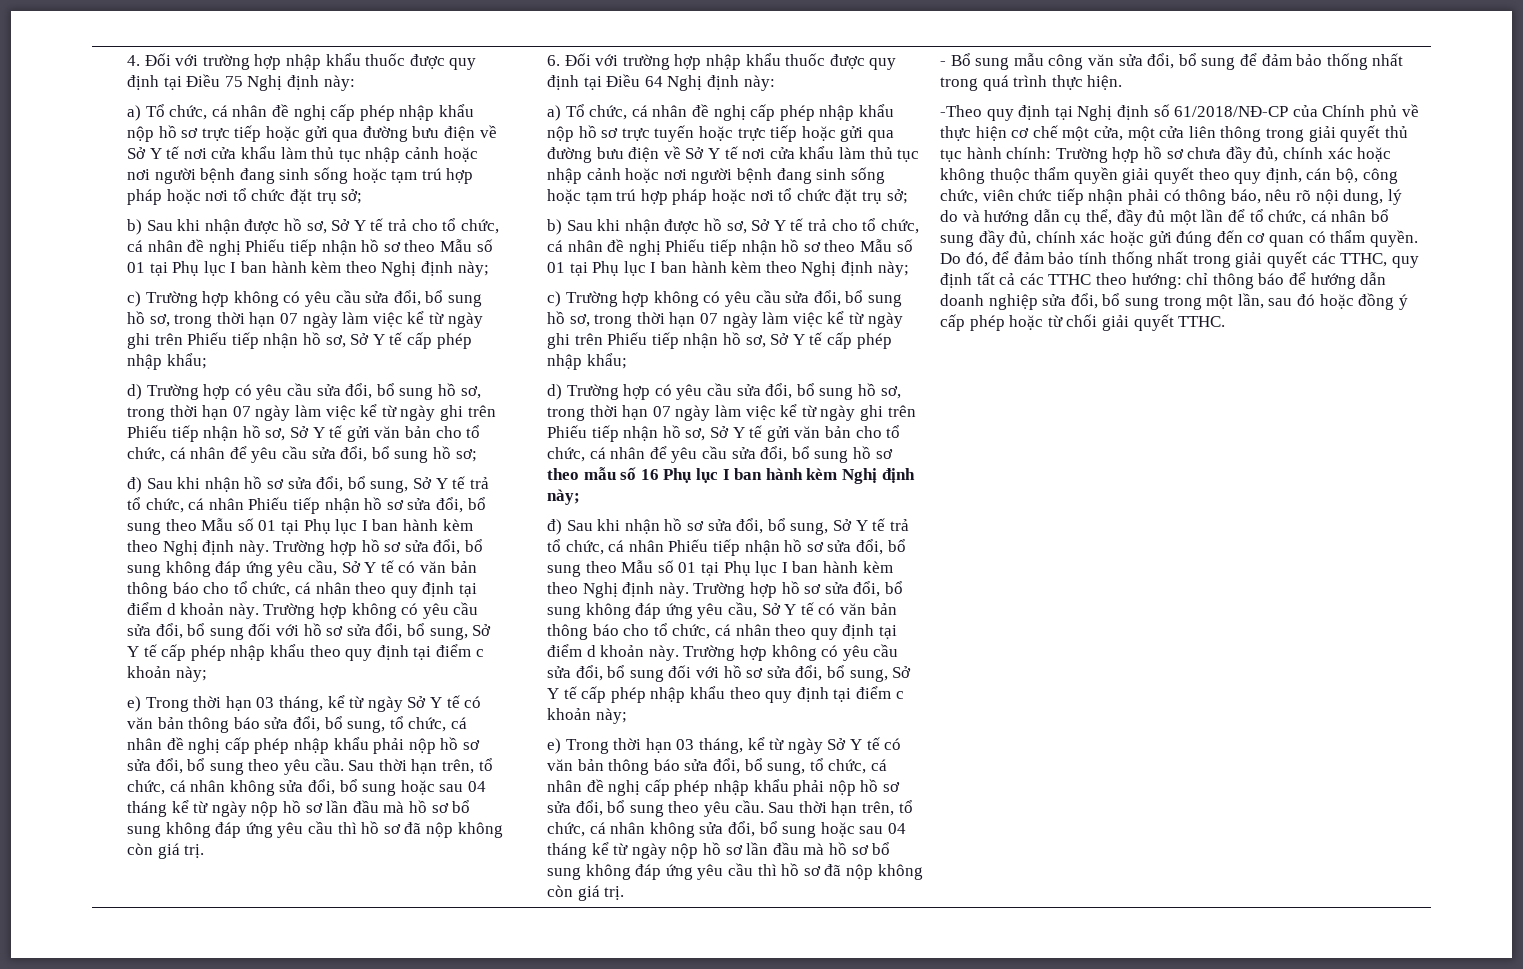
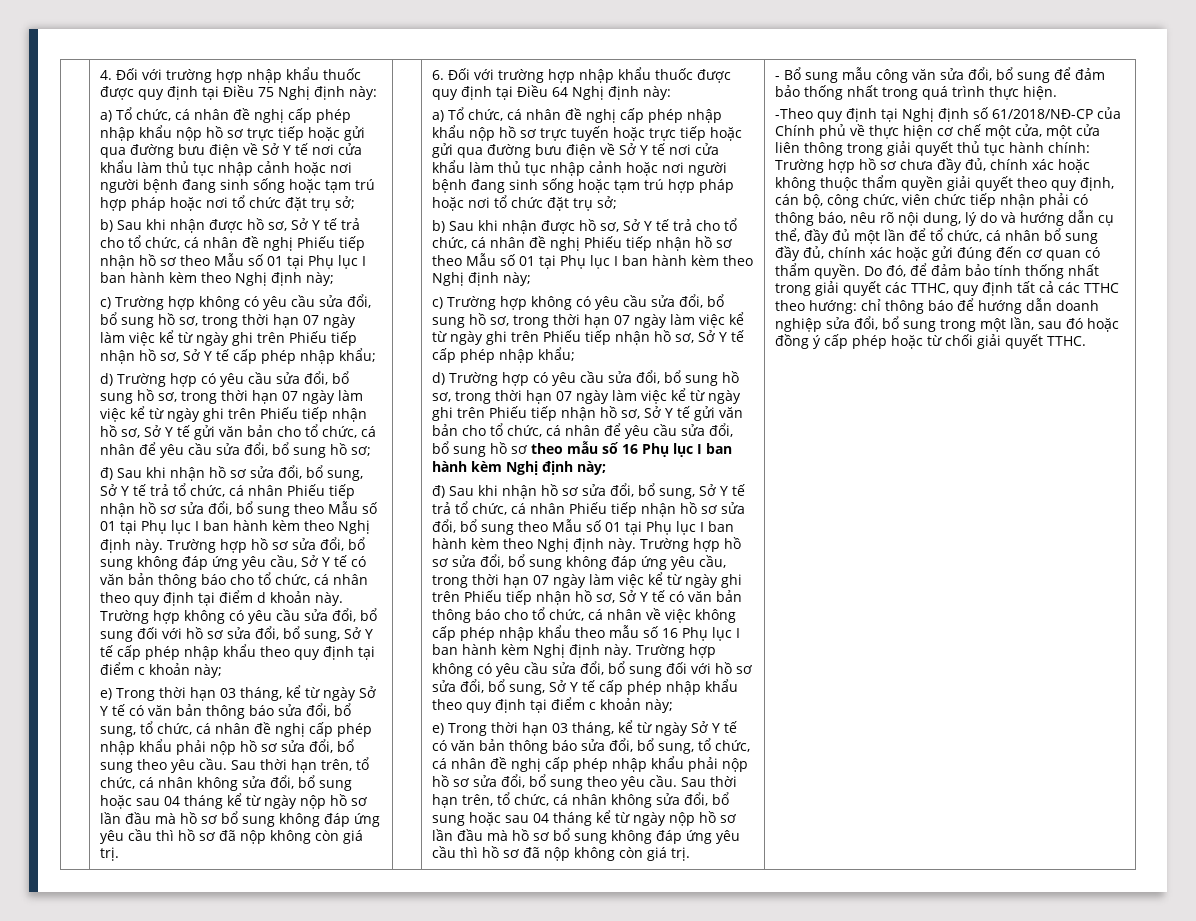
(758, 610) none -> [432,572,743,588] [432,590,616,605] trong thời hạn 07 ngày làm việc kể từ ngày ghi trên Phiếu tiếp nhận hồ sơ,
[775,624,898,640] [547,644,645,657] theo quy định tại điểm d khoản -> [646,608,737,623] [432,625,741,641] [432,644,601,658] về việc không cấp phép nhập khẩu theo mẫu số 16 Phụ lục I ban hành kèm Nghị định

